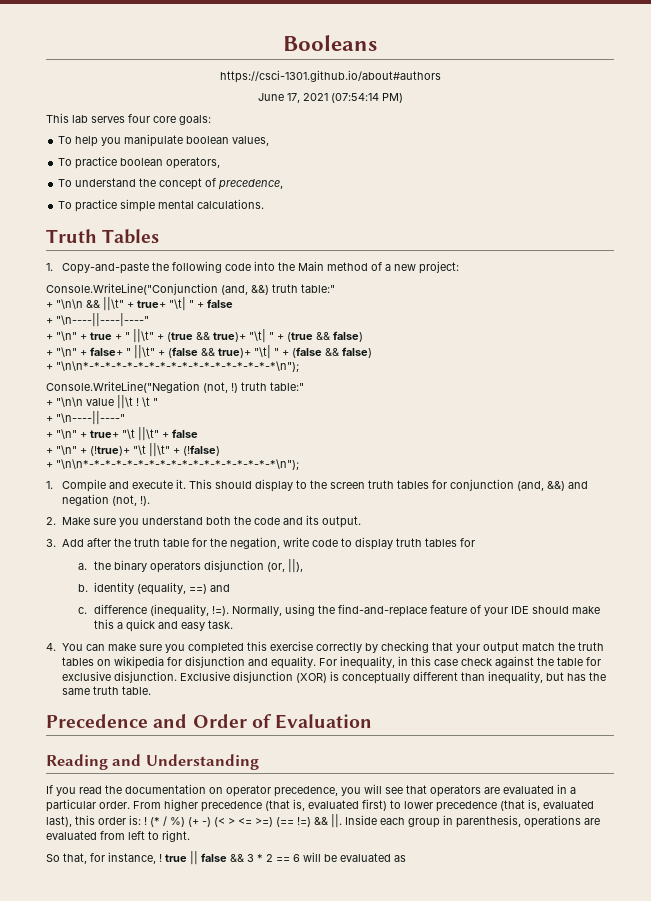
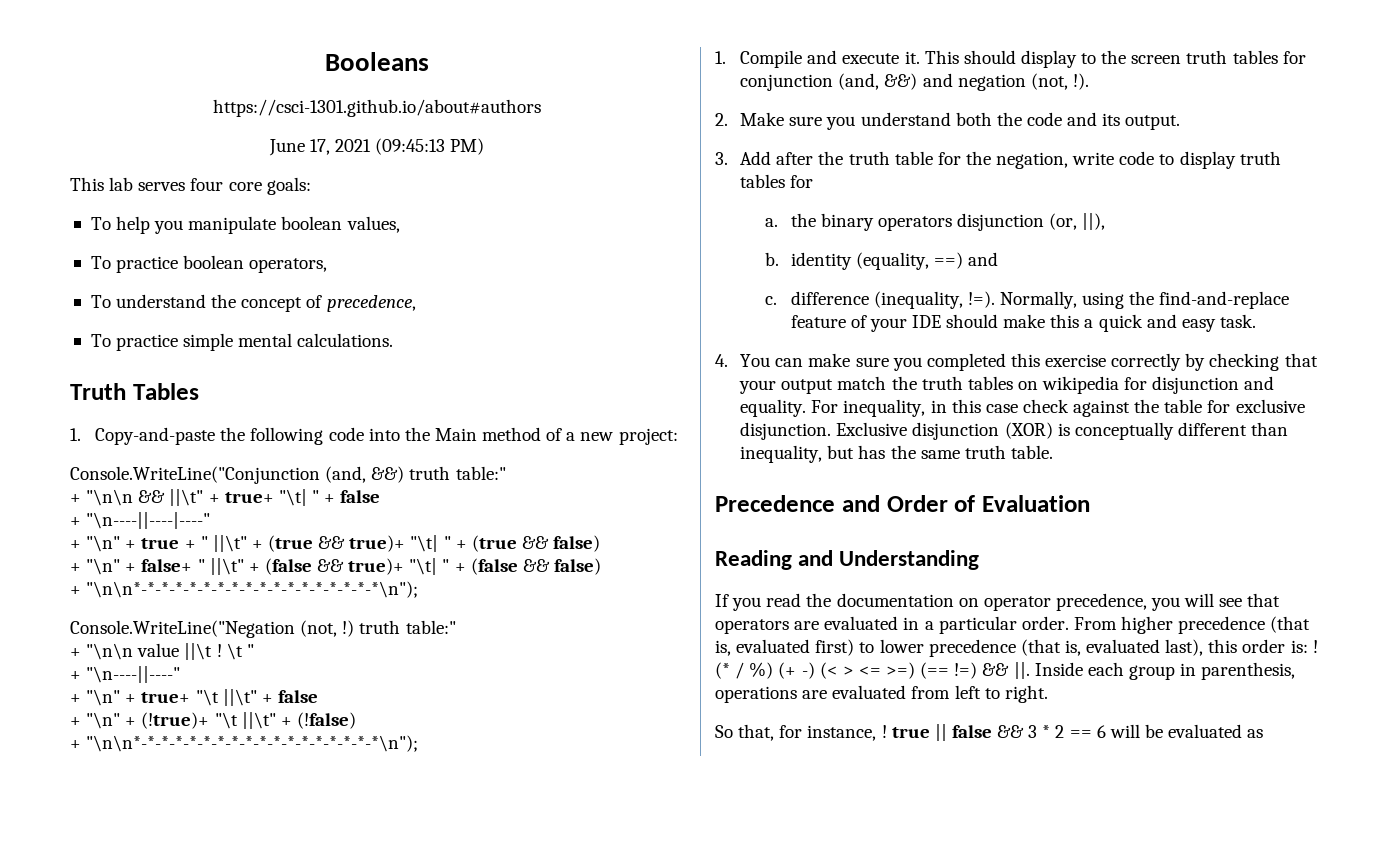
[330,93,379,103] (07:54:14 -> [375,138,446,155] (09:45:13

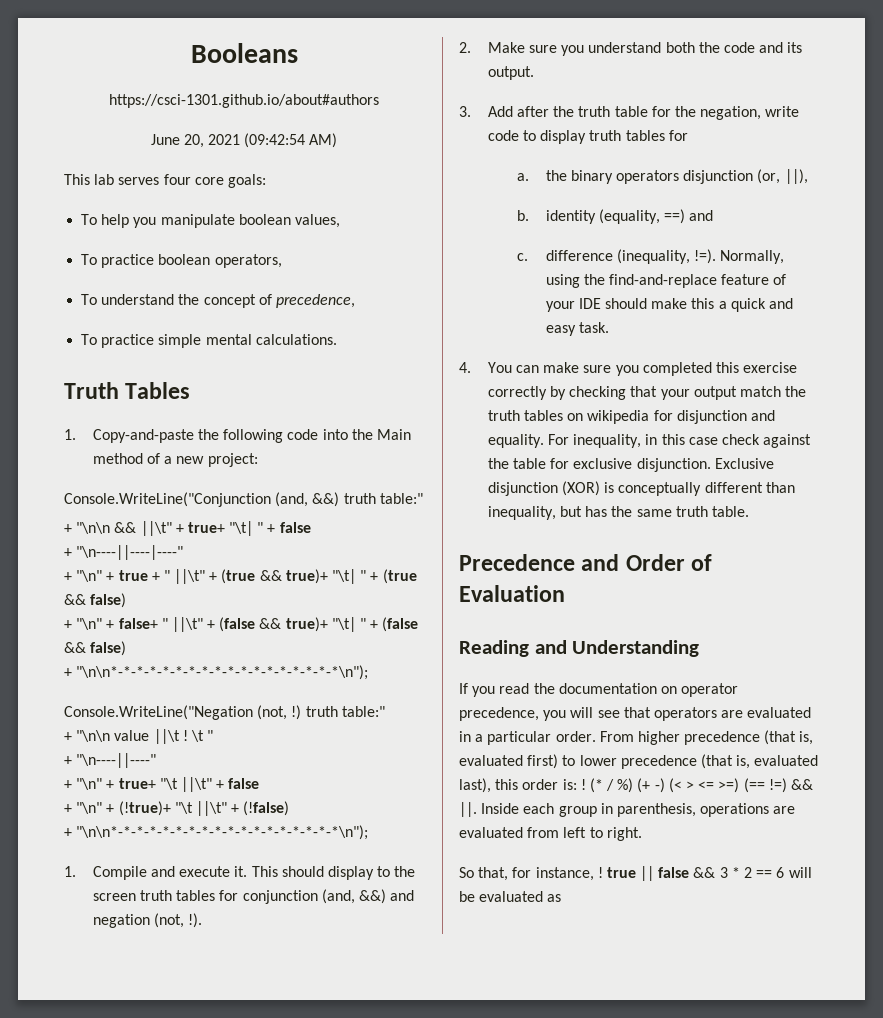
[309,138,485,155] 17, 2021 (09:45:13 PM) -> [183,133,338,148] 20, 2021 (09:42:54 AM)

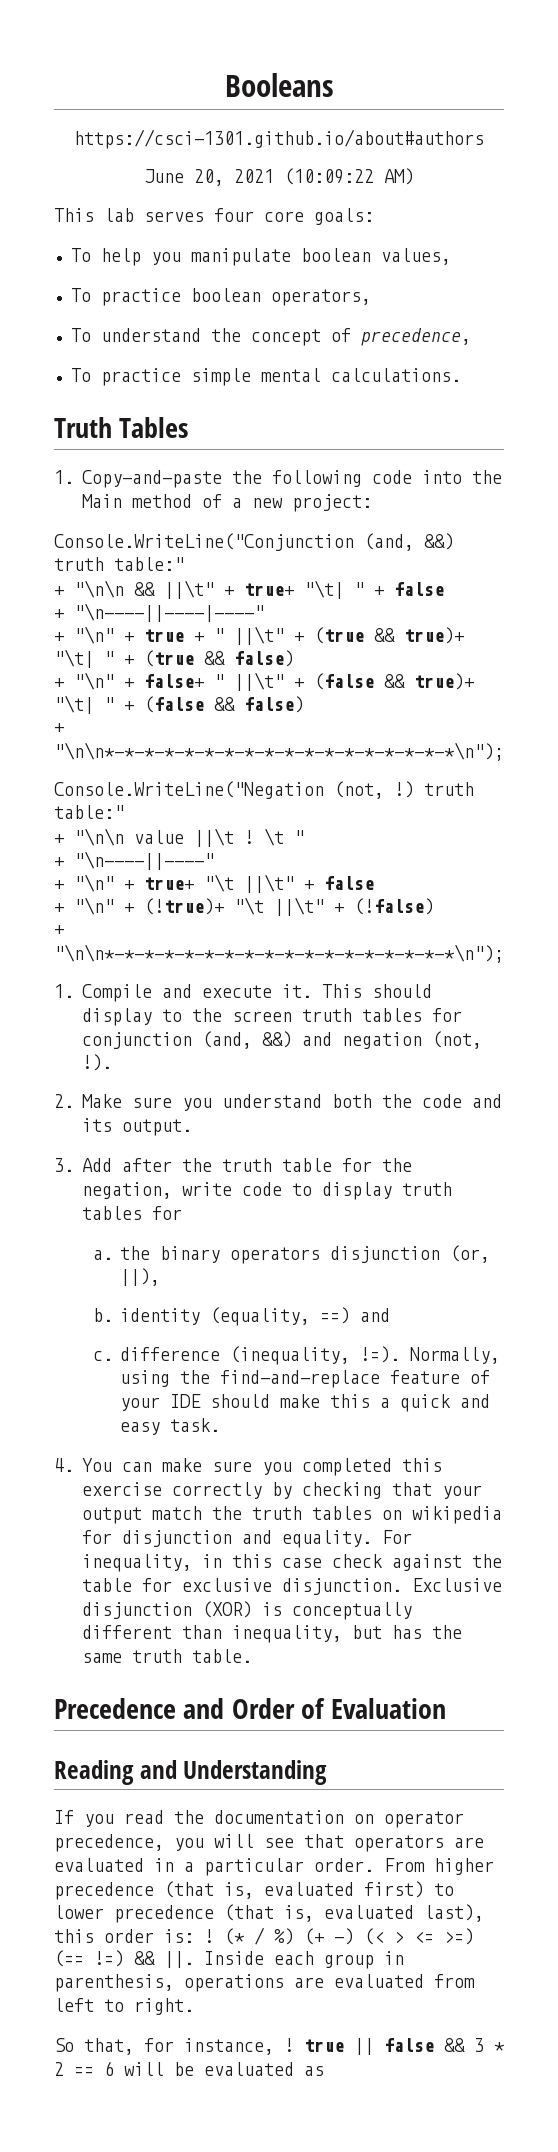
[244,133,306,148] (09:42:54 -> [284,168,374,185] (10:09:22

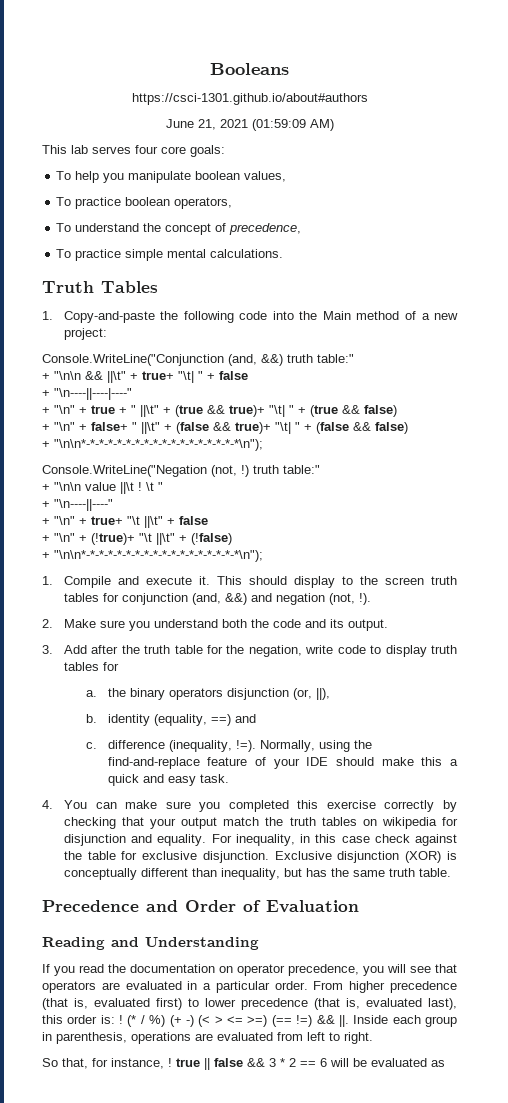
[194,168,374,186] 20, 2021 (10:09:22 -> [197,119,306,131] 21, 2021 (01:59:09

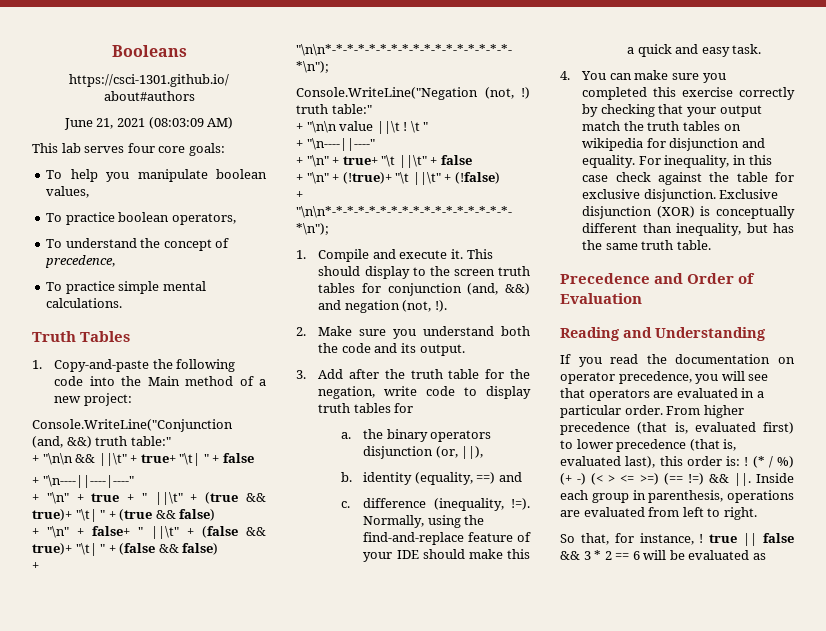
[251,119,306,131] (01:59:09 -> [148,117,204,129] (08:03:09

